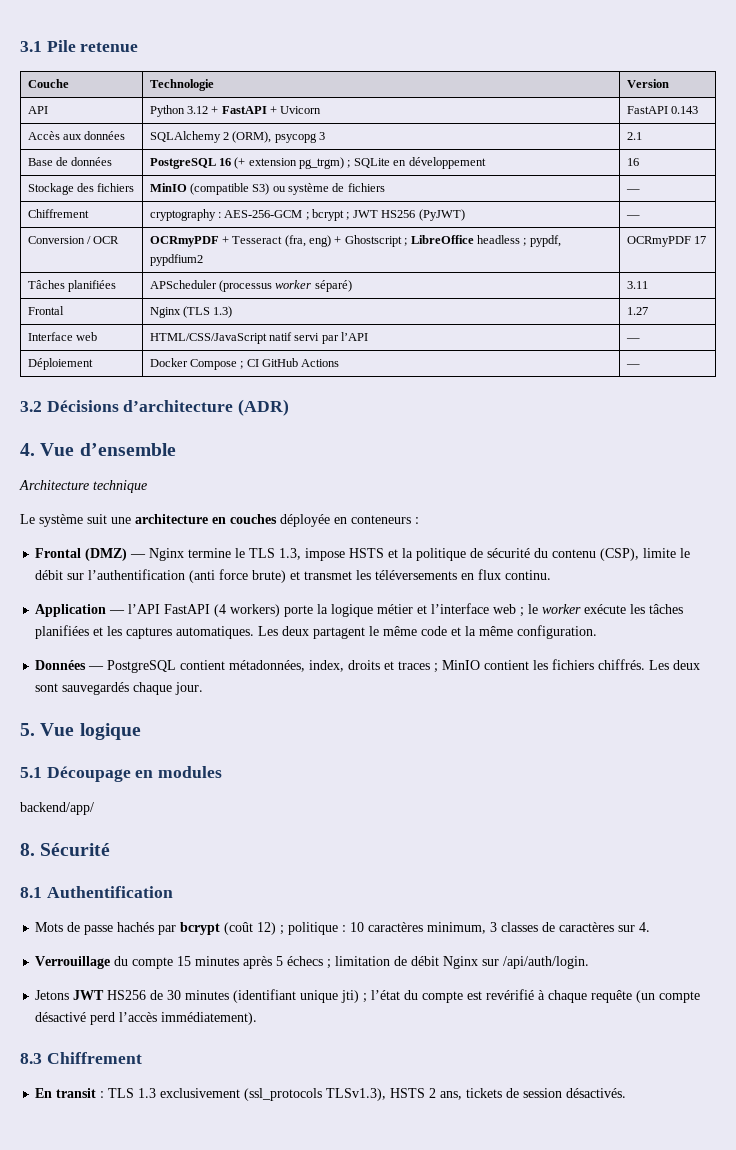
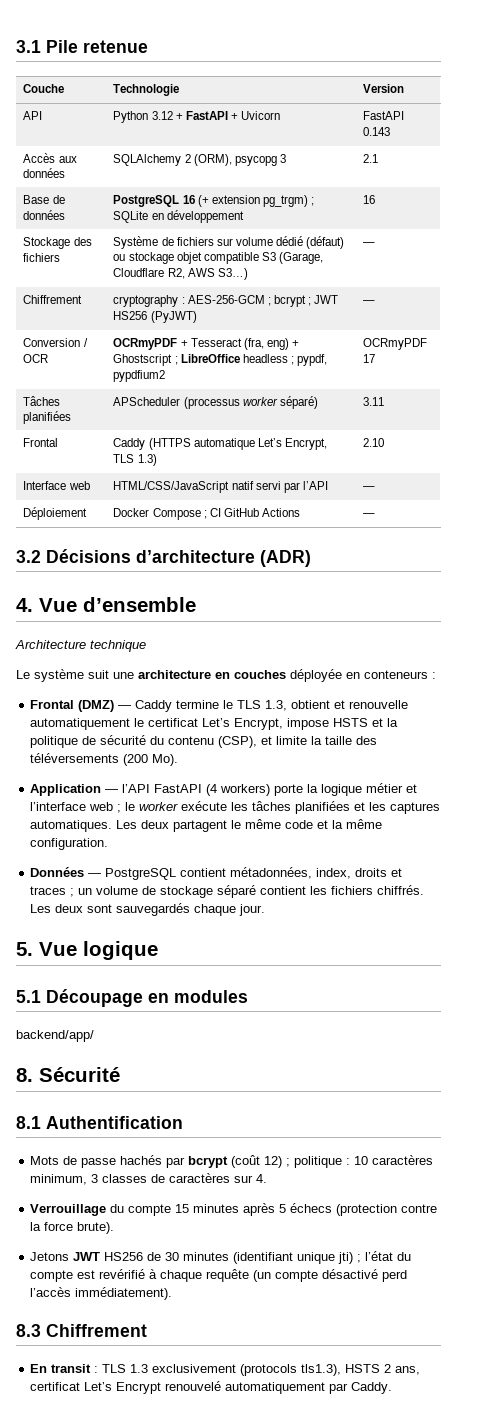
[149,183,385,195] MinIO (compatible S3) ou système de fichiers -> [113,236,345,249] [113,252,324,264] [113,268,248,280] Système de fichiers sur volume dédié (défaut) ou stockage objet compatible S3 (Garage, Cloudflare R2, AWS S3…)
[149,306,210,318] Nginx (TLS -> [113,438,327,450] [113,454,135,463] Caddy (HTTPS automatique Let’s Encrypt, TLS
[626,307,648,315] 1.27 -> [363,438,385,447] 2.10
[149,548,185,561] Nginx -> [135,700,173,712] Caddy
(302, 554) none -> [291,700,409,709] [30,718,284,730] obtient et renouvelle automatiquement le certificat Let’s Encrypt,
[643,548,691,558] [35,569,552,583] limite le débit sur l’authentification (anti force brute) et transmet les téléversements en flux continu. -> [261,736,378,745] [30,753,179,766] et limite la taille des téléversements (200 Mo).
[442,660,481,670] MinIO -> [78,885,257,898] un volume de stockage séparé
[327,956,590,969] ; limitation de débit Nginx sur /api/auth/login. -> [336,1204,438,1216] [30,1222,115,1234] (protection contre la force brute).
[244,1088,387,1101] (ssl_protocols TLSv1.3), -> [240,1364,342,1376] (protocols tls1.3),
[466,1088,627,1098] tickets de session désactivés. -> [30,1381,393,1394] certificat Let’s Encrypt renouvelé automatiquement par Caddy.

